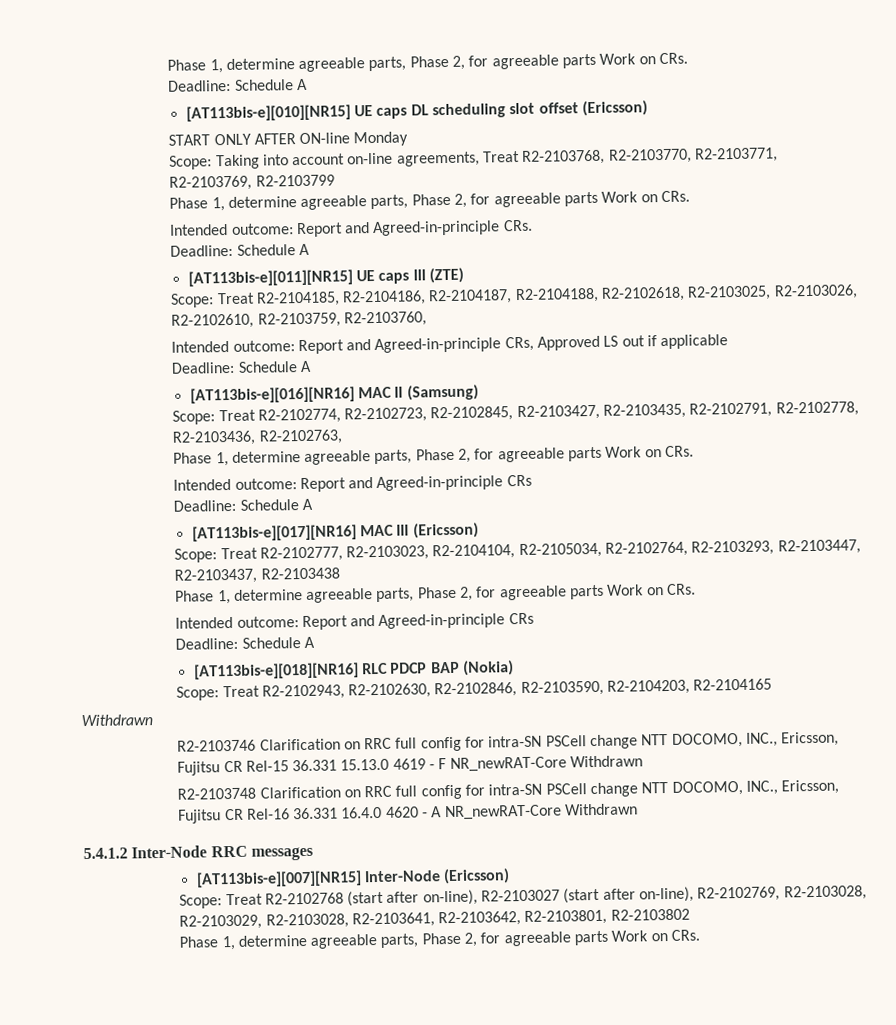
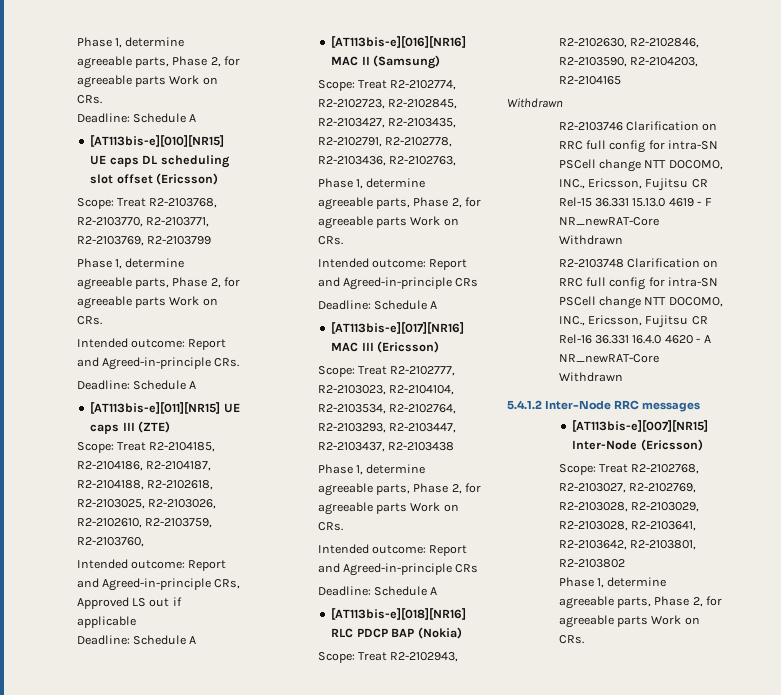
[168,131,409,147] [169,151,480,170] START ONLY AFTER ON-line Monday // Scope: Taking into account on-line agreements, -> [76,198,114,209] Scope:
[518,542,602,559] R2-2105034, -> [317,404,386,414] R2-2103534,
[264,886,695,907] R2-2102768 (start after on-line), R2-2103027 (start after on-line), -> [631,464,700,474] [558,483,626,493] R2-2102768, R2-2103027,

